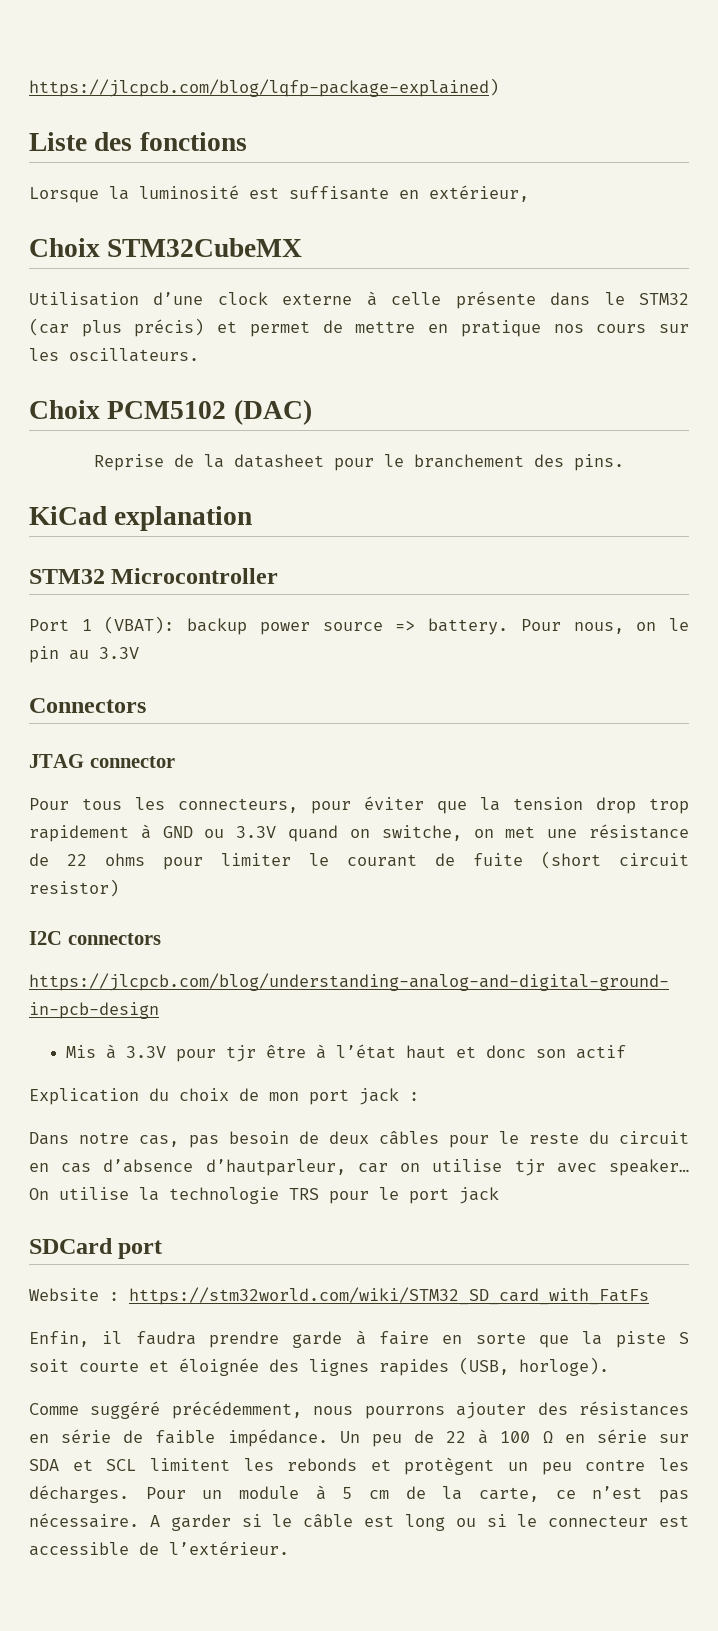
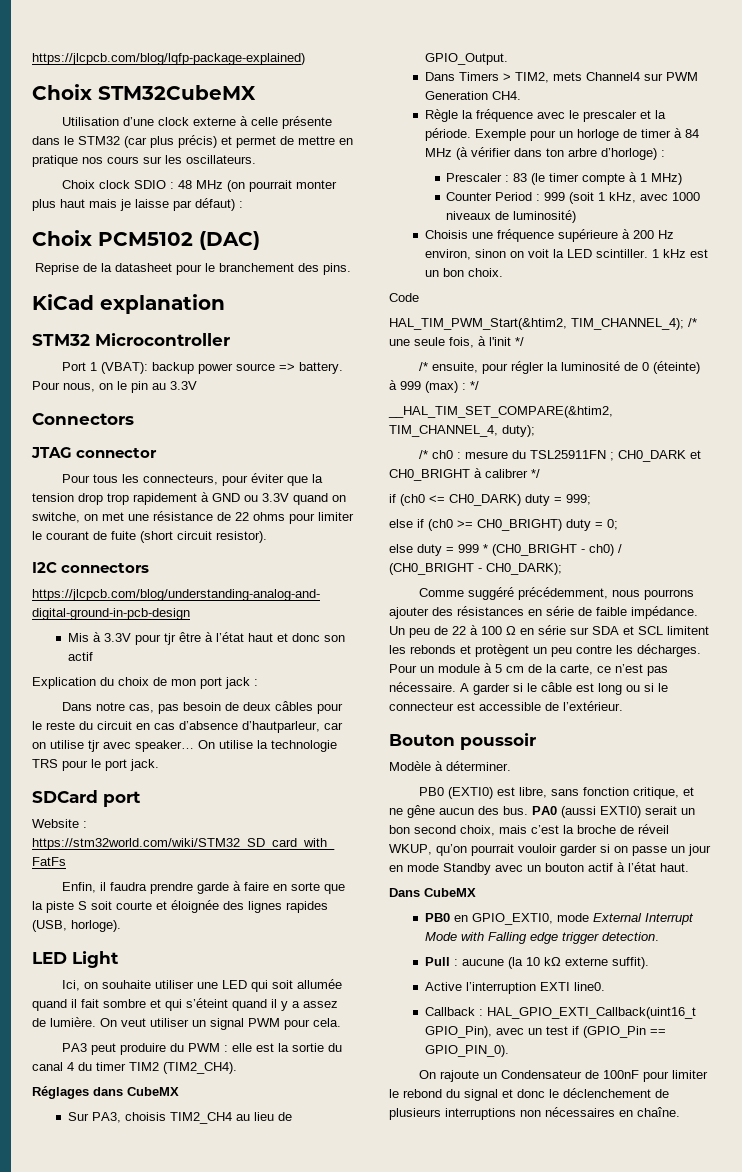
[29,132,247,151] [29,185,529,203] // Liste des fonctions // Lorsque la luminosité est suffisante en extérieur, -> (305, 59) none
(199, 355) none -> [62,180,338,192] [32,198,243,211] // Choix clock SDIO : 48 MHz (on pourrait monter plus haut mais je laisse par défaut) :
[29,879,119,897] resistor) -> [216,531,267,543] resistor).
[459,1187,499,1204] jack -> [130,759,159,771] jack.
(609, 1366) none -> [32,951,119,968] [62,979,343,992] [32,998,338,1011] [32,1017,341,1030] [62,1043,343,1055] [32,1062,237,1074] [32,1086,179,1099] [67,1112,292,1124] [424,53,508,65] [424,72,698,83] [424,91,521,100] [424,109,666,122] [424,128,699,141] [424,147,665,160] [446,172,683,185] [446,192,701,204] [446,210,577,223] [424,229,674,242] [424,249,708,260] [424,268,503,277] [389,293,419,302] [389,318,697,330] [389,336,524,348] [419,361,701,374] [389,380,479,393] [388,406,613,418] [389,425,535,437] [419,450,702,462] [389,468,540,481] [389,494,591,506] [389,519,618,531] [389,544,622,556] [389,563,562,575] // LED Light // Ici, on souhaite utiliser une LED qui soit allumée quand il fait sombre et qui s’éteint quand il y a assez de lumière. On veut utiliser un signal PWM pour cela. // PA3 peut produire du PWM : elle est la sortie du canal 4 du timer TIM2 (TIM2_CH4). // Réglages dans CubeMX // Sur PA3, choisis TIM2_CH4 au lieu de GPIO_Output. // Dans Timers > TIM2, mets Channel4 sur PWM Generation CH4. // Règle la fréquence avec le prescaler et la période. Exemple pour un horloge de timer à 84 MHz (à vérifier dans ton arbre d’horloge) : // Prescaler : 83 (le timer compte à 1 MHz) // Counter Period : 999 (soit 1 kHz, avec 1000 niveaux de luminosité) // Choisis une fréquence supérieure à 200 Hz environ, sinon on voit la LED scintiller. 1 kHz est un bon choix. // Code // HAL_TIM_PWM_Start(&htim2, TIM_CHANNEL_4); /* une seule fois, à l'init */ // /* ensuite, pour régler la luminosité de 0 (éteinte) à 999 (max) : */ // __HAL_TIM_SET_COMPARE(&htim2, TIM_CHANNEL_4, duty); // /* ch0 : mesure du TSL25911FN ; CH0_DARK et CH0_BRIGHT à calibrer */ // if (ch0 <= CH0_DARK) duty = 999; // else if (ch0 >= CH0_BRIGHT) duty = 0; // else duty = 999 * (CH0_BRIGHT - ch0) / (CH0_BRIGHT - CH0_DARK);
(289, 1548) none -> [389,733,536,750] [389,761,511,771] [419,787,695,799] [389,805,695,818] [389,824,669,836] [389,844,711,856] [389,862,689,875] [389,888,476,897] [424,913,694,925] [424,932,659,944] [424,957,649,969] [424,982,605,994] [424,1007,696,1019] [424,1026,666,1038] [424,1045,509,1057] [419,1070,709,1082] [389,1088,669,1101] [389,1107,680,1120] // Bouton poussoir // Modèle à déterminer. // PB0 (EXTI0) est libre, sans fonction critique, et ne gêne aucun des bus. PA0 (aussi EXTI0) serait un bon second choix, mais c’est la broche de réveil WKUP, qu’on pourrait vouloir garder si on passe un jour en mode Standby avec un bouton actif à l’état haut. // Dans CubeMX // PB0 en GPIO_EXTI0, mode External Interrupt Mode with Falling edge trigger detection. // Pull : aucune (la 10 kΩ externe suffit). // Active l’interruption EXTI line0. // Callback : HAL_GPIO_EXTI_Callback(uint16_t GPIO_Pin), avec un test if (GPIO_Pin == GPIO_PIN_0). // On rajoute un Condensateur de 100nF pour limiter le rebond du signal et donc le déclenchement de plusieurs interruptions non nécessaires en chaîne.

